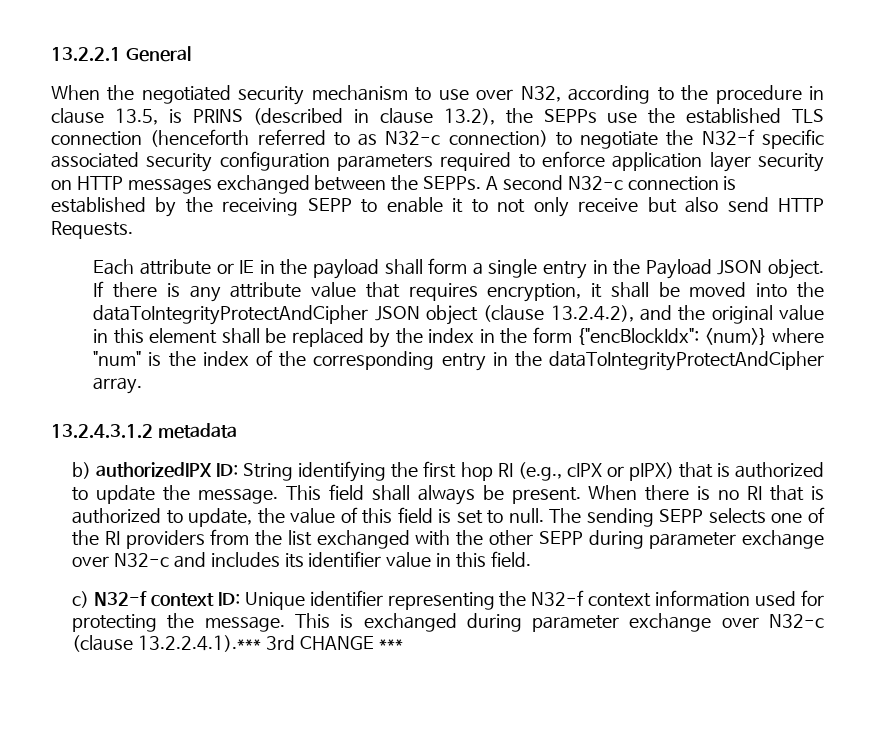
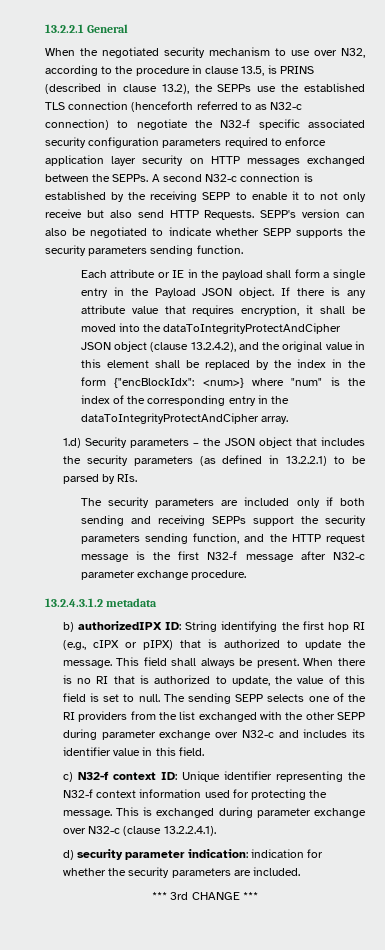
(133, 230) none -> [260,209,365,218] [45,227,366,238] [45,245,243,256] SEPP's version can also be negotiated to indicate whether SEPP supports the security parameters sending function.
(143, 385) none -> [62,437,365,448] [62,455,366,466] [62,474,138,484] [80,497,365,508] [80,515,366,526] [80,533,365,544] [80,551,365,562] [80,570,247,580] // 1.d) Security parameters – the JSON object that includes the security parameters (as defined in 13.2.2.1) to be parsed by RIs. // The security parameters are included only if both sending and receiving SEPPs support the security parameters sending function, and the HTTP request message is the first N32-f message after N32-c parameter exchange procedure.
[138,635,262,652] 13.2.2.4.1).*** -> [163,826,216,836] [62,849,324,860] [62,867,301,878] [152,892,168,900] 13.2.2.4.1). // d) security parameter indication: indication for whether the security parameters are included. // ***

